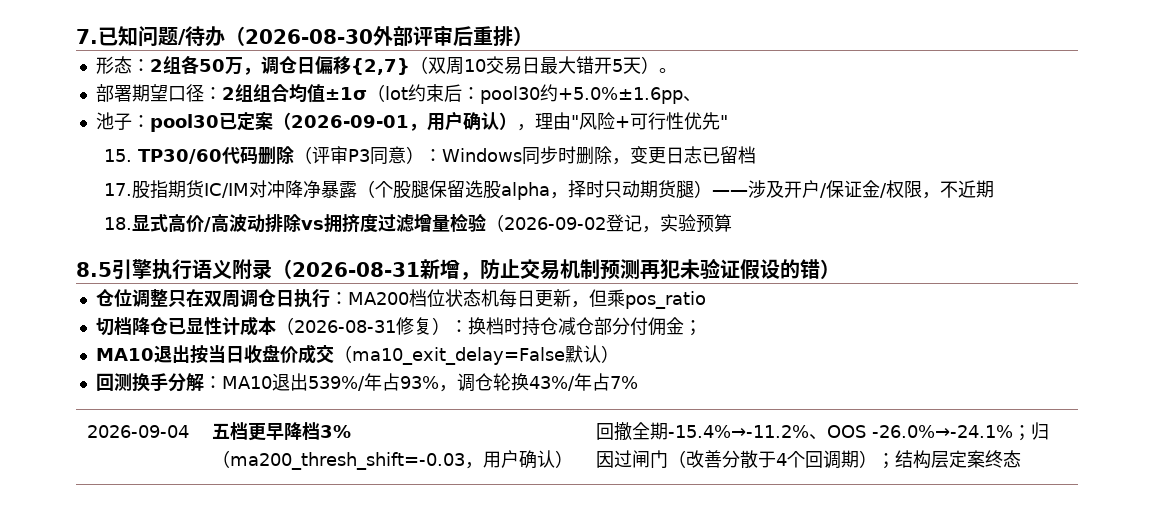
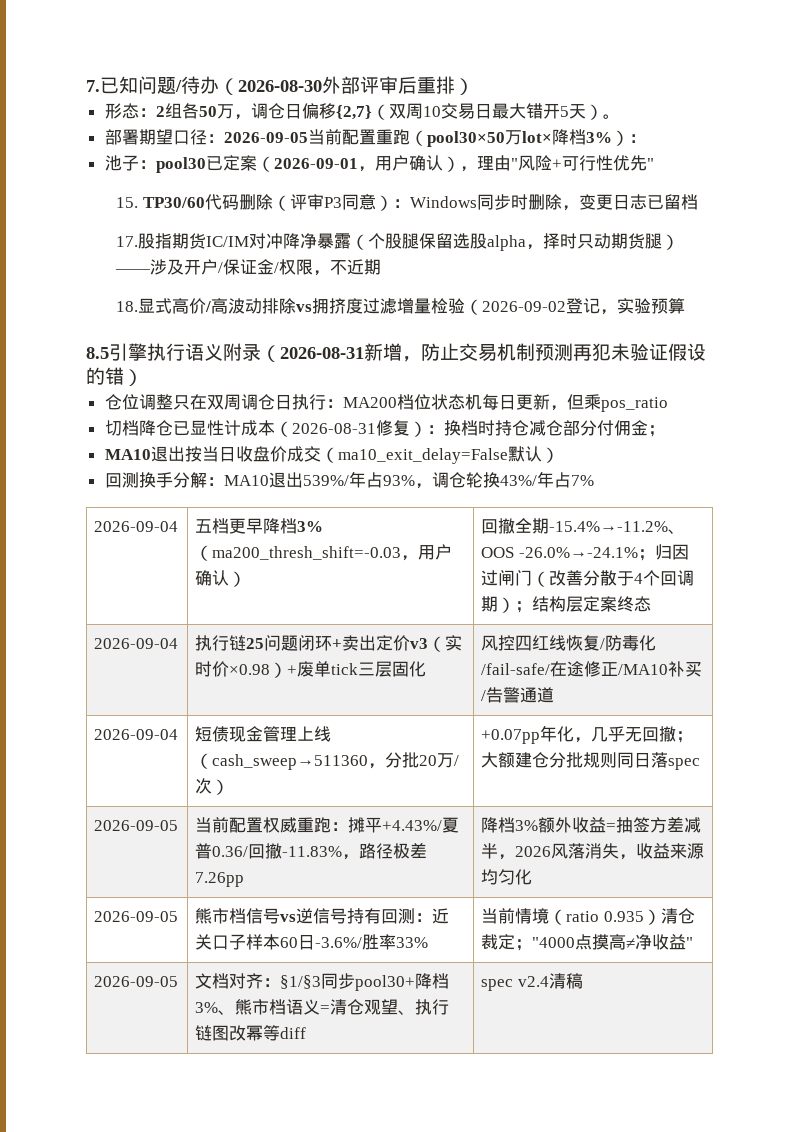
[221,84,701,104] 2组组合均值±1σ（lot约束后：pool30约+5.0%±1.6pp、 -> [223,129,646,147] 2026-09-05当前配置重跑（pool30×50万lot×降档3%）：
(1022, 459) none -> [94,638,179,649] [195,635,463,652] [195,661,427,678] [481,635,657,651] [481,661,703,677] [481,687,555,703] [94,729,179,740] [195,726,332,742] [195,752,460,770] [195,778,230,795] [481,725,694,744] [481,752,701,770] [94,820,179,831] [195,817,460,833] [195,843,428,860] [195,872,245,887] [481,817,702,833] [481,843,705,860] [481,869,533,885] [94,911,179,922] [195,908,450,924] [195,934,429,950] [481,908,695,925] [481,934,694,951] [94,976,179,987] [195,973,450,991] [195,999,450,1015] [195,1025,307,1041] [481,973,583,991] // 2026-09-04 | 执行链25问题闭环+卖出定价v3（实时价×0.98）+废单tick三层固化 | 风控四红线恢复/防毒化/fail-safe/在途修正/MA10补买/告警通道 // 2026-09-04 | 短债现金管理上线（cash_sweep→511360，分批20万/次） | +0.07pp年化，几乎无回撤；大额建仓分批规则同日落spec // 2026-09-05 | 当前配置权威重跑：摊平+4.43%/夏普0.36/回撤-11.83%，路径极差7.26pp | 降档3%额外收益=抽签方差减半，2026风落消失，收益来源均匀化 // 2026-09-05 | 熊市档信号vs逆信号持有回测：近关口子样本60日-3.6%/胜率33% | 当前情境（ratio 0.935）清仓裁定；"4000点摸高≠净收益" // 2026-09-05 | 文档对齐：§1/§3同步pool30+降档3%、熊市档语义=清仓观望、执行链图改幂等diff | spec v2.4清稿

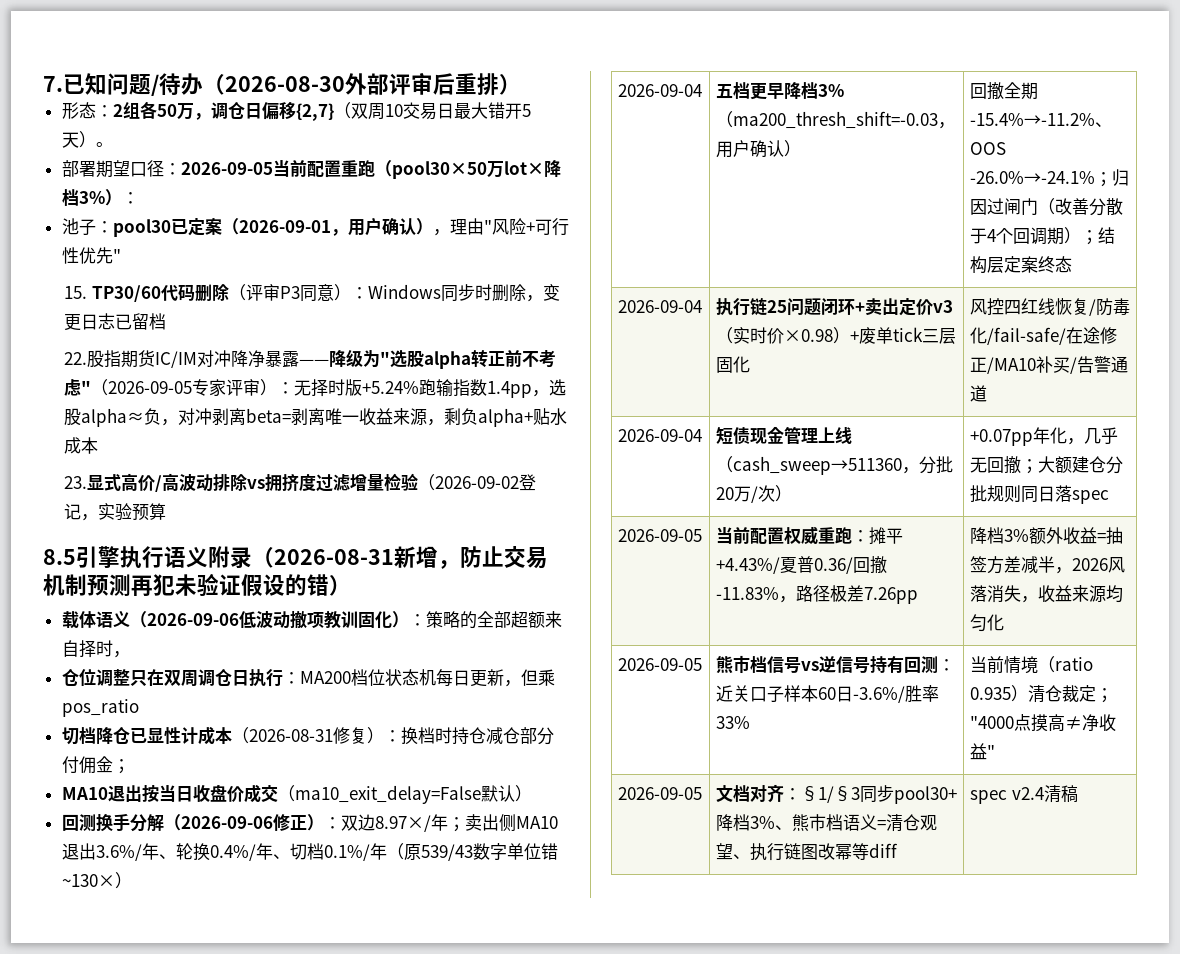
[116,236,139,247] 17. -> [64,352,88,365] 22.
[351,233,680,251] [115,259,382,276] [116,301,139,312] （个股腿保留选股alpha，择时只动期货腿）——涉及开户/保证金/权限，不近期 // 18. -> [299,349,557,369] [64,379,567,398] [64,408,568,427] [64,437,99,454] [64,476,88,489] ——降级为"选股alpha转正前不考虑"（2026-09-05专家评审）：无择时版+5.24%跑输指数1.4pp，选股alpha≈负，对冲剥离beta=剥离唯一收益来源，剩负alpha+贴水成本 // 23.
(143, 377) none -> [61,610,562,629] [61,640,130,658] // 载体语义（2026-09-06低波动撤项教训固化）：策略的全部超额来自择时，
[206,471,594,489] ：MA10退出539%/年占93%，调仓轮换43%/年占7% -> [163,814,558,832] [61,843,558,861] [61,872,132,889] （2026-09-06修正）：双边8.97×/年；卖出侧MA10退出3.6%/年、轮换0.4%/年、切档0.1%/年（原539/43数字单位错~130×）

